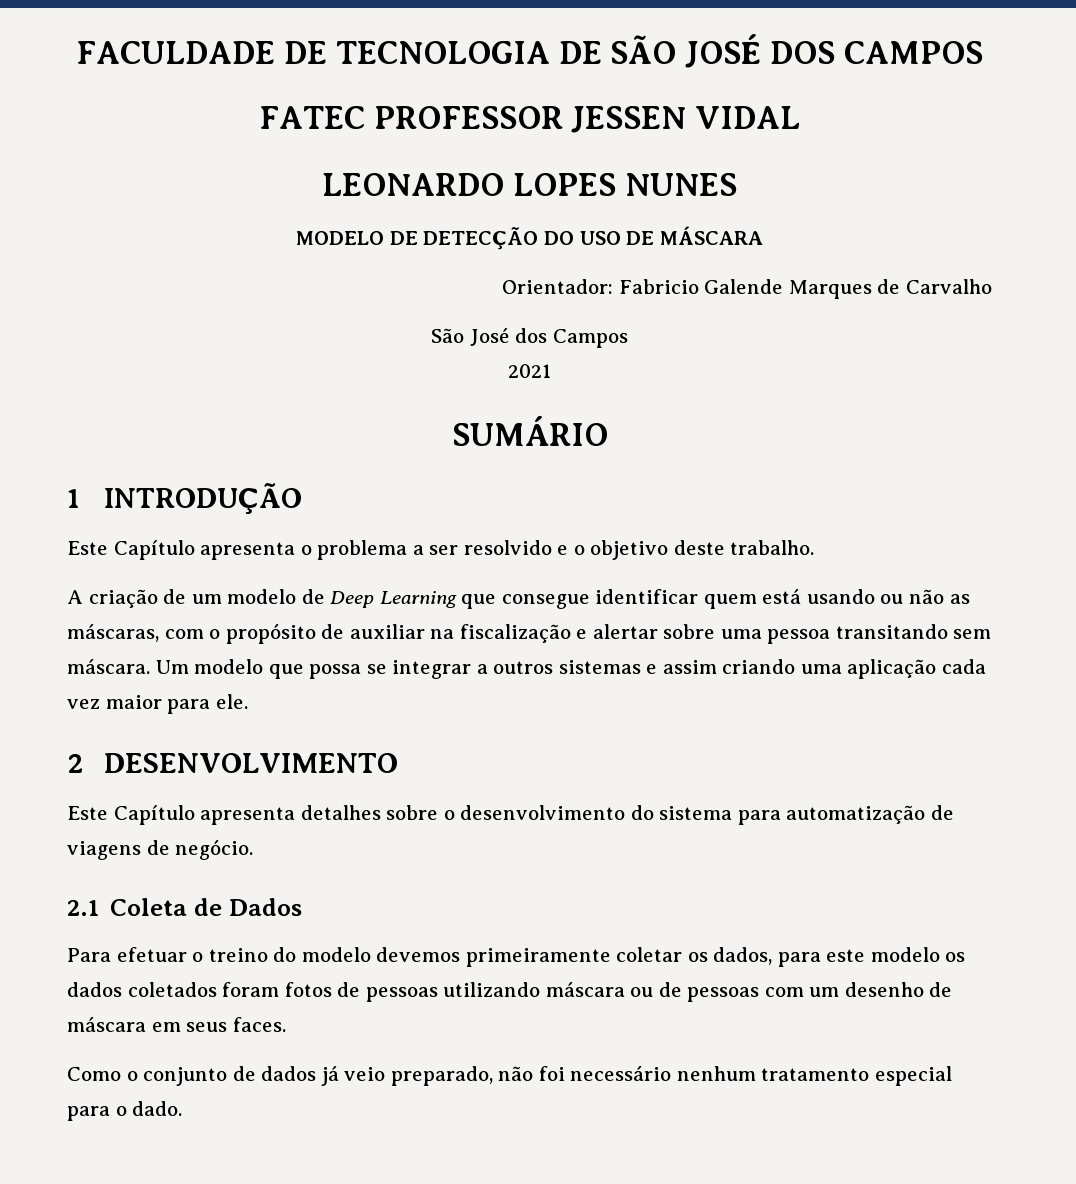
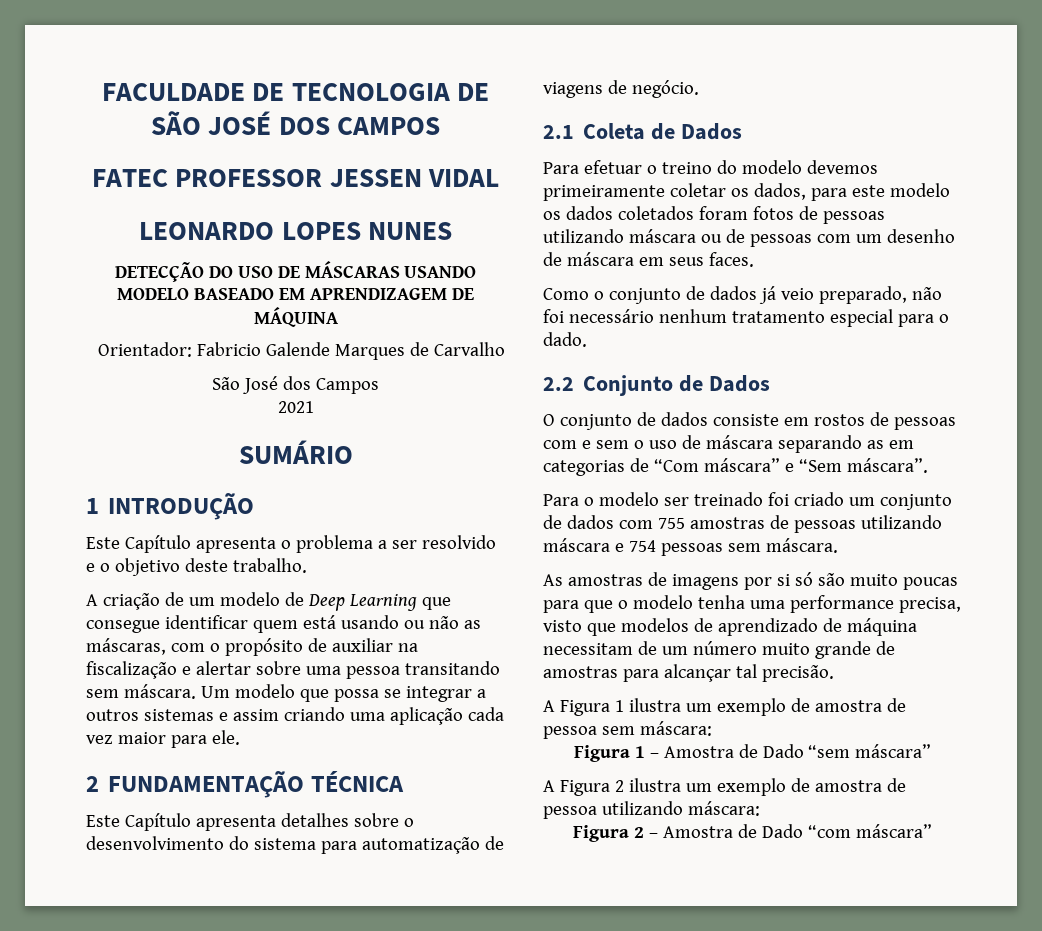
[296,231,418,245] MODELO DE -> (452, 231) none
[659,226,763,245] MÁSCARA -> [304,261,477,278] [117,288,474,300] [253,307,338,327] MÁSCARAS USANDO MODELO BASEADO EM APRENDIZAGEM DE MÁQUINA
[104,753,399,773] DESENVOLVIMENTO -> [108,771,404,798] FUNDAMENTAÇÃO TÉCNICA
(183, 1108) none -> [543,375,771,396] [543,412,956,430] [543,435,914,453] [543,458,928,476] [543,492,952,510] [543,515,942,533] [543,538,838,556] [543,572,958,590] [543,595,961,613] [543,618,917,636] [543,641,895,659] [543,664,834,682] [543,698,906,716] [543,721,712,739] [573,744,932,762] [543,778,906,796] [543,801,760,819] [573,824,932,842] // 2.2 Conjunto de Dados // O conjunto de dados consiste em rostos de pessoas com e sem o uso de máscara separando as em categorias de “Com máscara” e “Sem máscara”. // Para o modelo ser treinado foi criado um conjunto de dados com 755 amostras de pessoas utilizando máscara e 754 pessoas sem máscara. // As amostras de imagens por si só são muito poucas para que o modelo tenha uma performance precisa, visto que modelos de aprendizado de máquina necessitam de um número muito grande de amostras para alcançar tal precisão. // A Figura 1 ilustra um exemplo de amostra de pessoa sem máscara: // Figura 1 – Amostra de Dado “sem máscara” // A Figura 2 ilustra um exemplo de amostra de pessoa utilizando máscara: // Figura 2 – Amostra de Dado “com máscara”

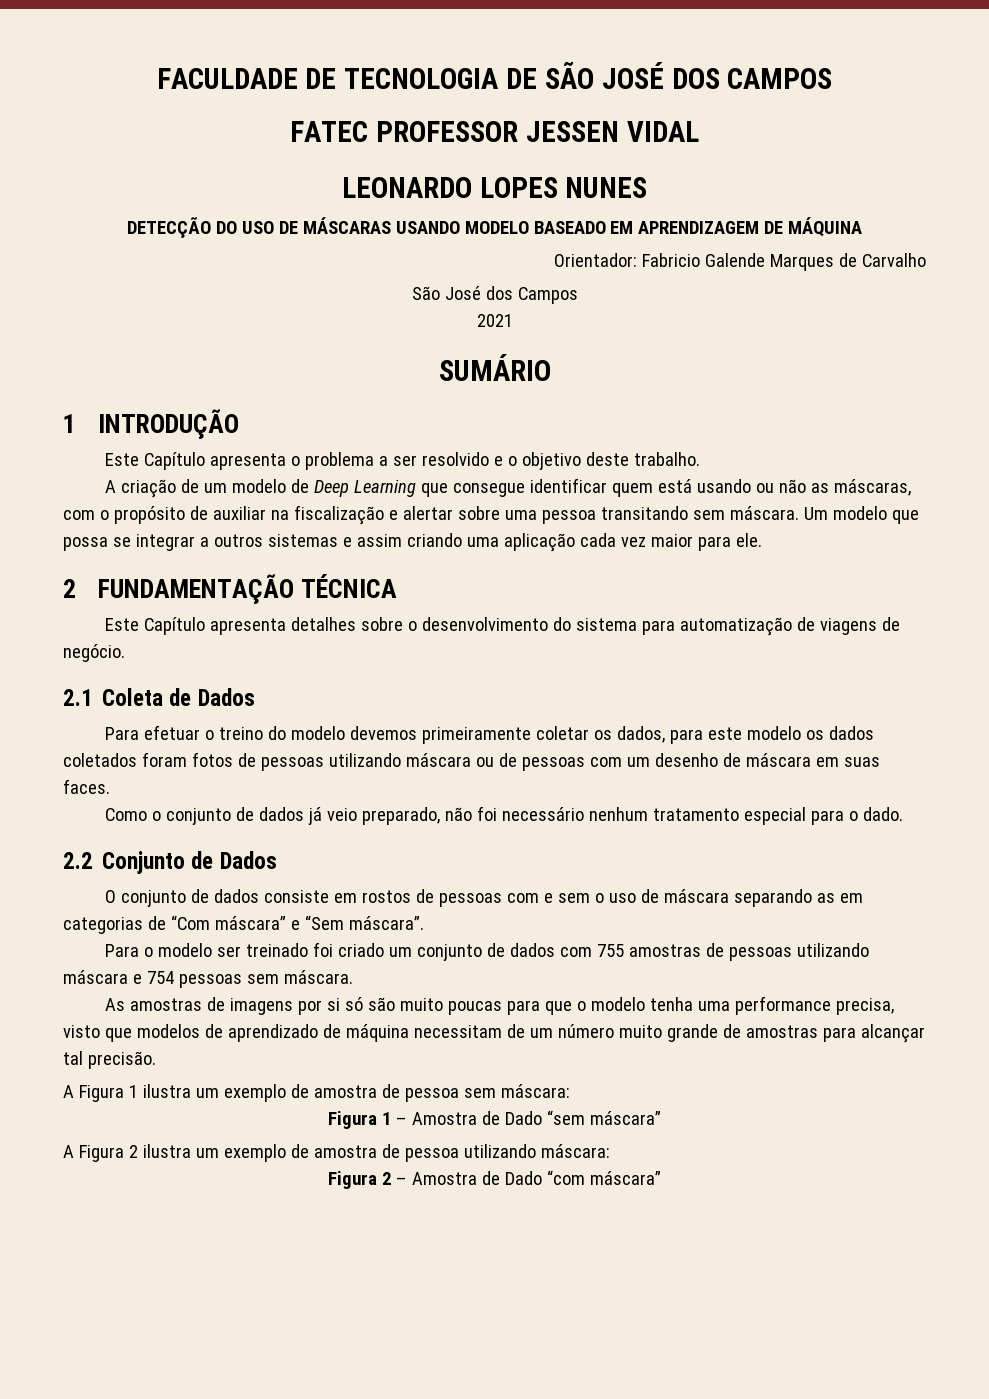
[668,257,704,266] seus -> [843,757,880,767] suas

